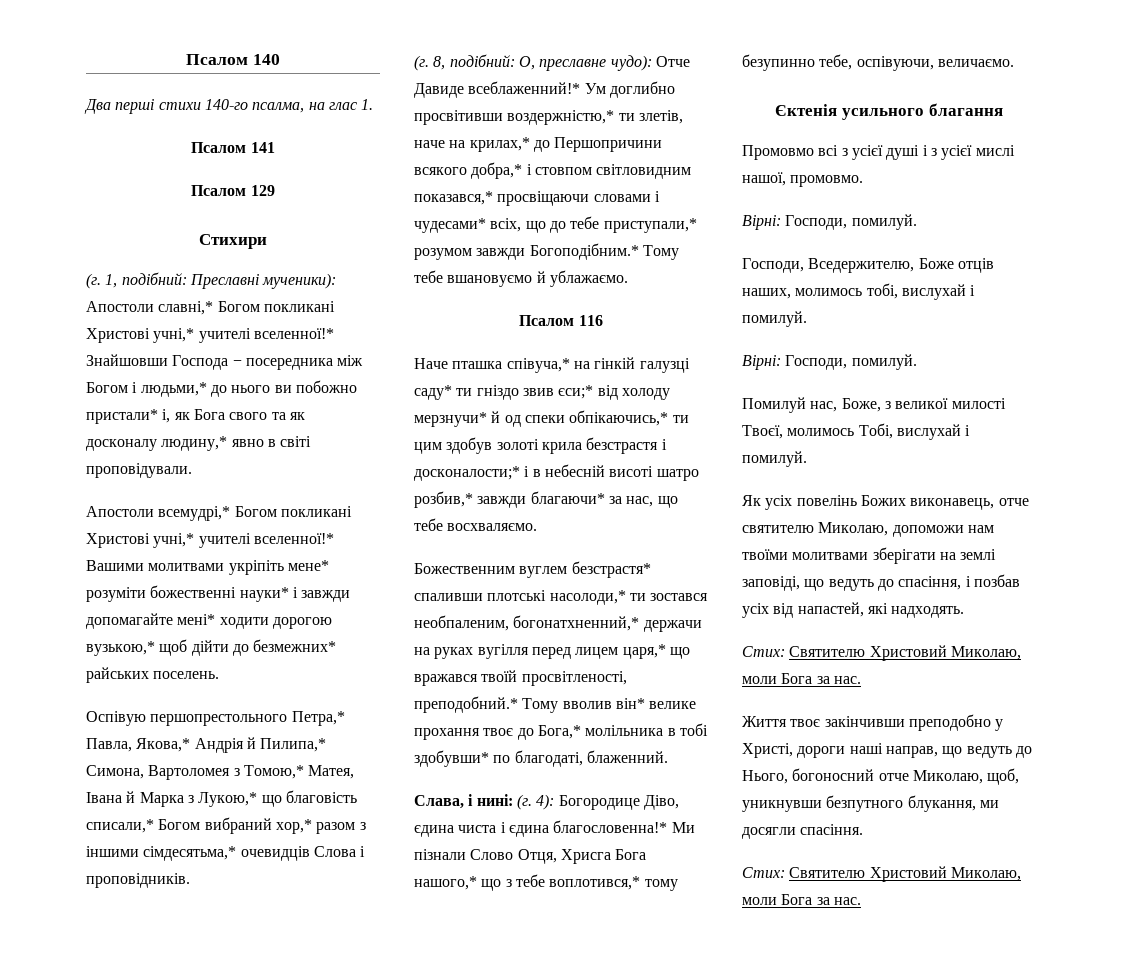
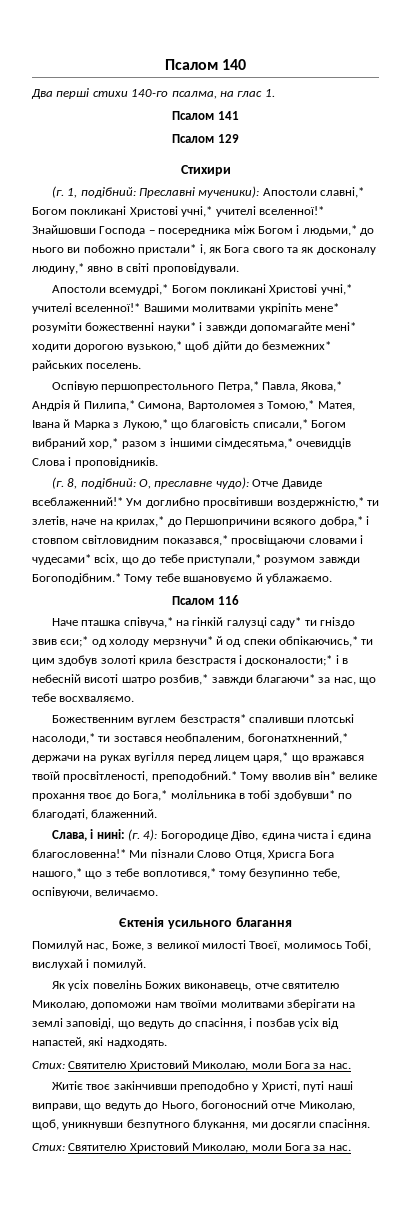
[597,385,618,400] від -> [91,639,107,647] од
[742,145,1015,160] [742,172,864,187] [742,214,917,230] [742,258,994,273] [742,283,976,300] [742,311,807,327] [742,354,917,370] // Промовмо всі з усієї душі і з усієї мислі нашої, промовмо. // Вірні: Господи, помилуй. // Господи, Вседержителю, Боже отців наших, молимось тобі, вислухай і помилуй. // Вірні: Господи, помилуй. -> (292, 922) none
[742,716,787,727] Життя -> [51,1081,83,1090] Житіє
[797,743,938,758] дороги наші направ, -> [303,1081,353,1092] [32,1103,81,1111] путі наші виправи,

